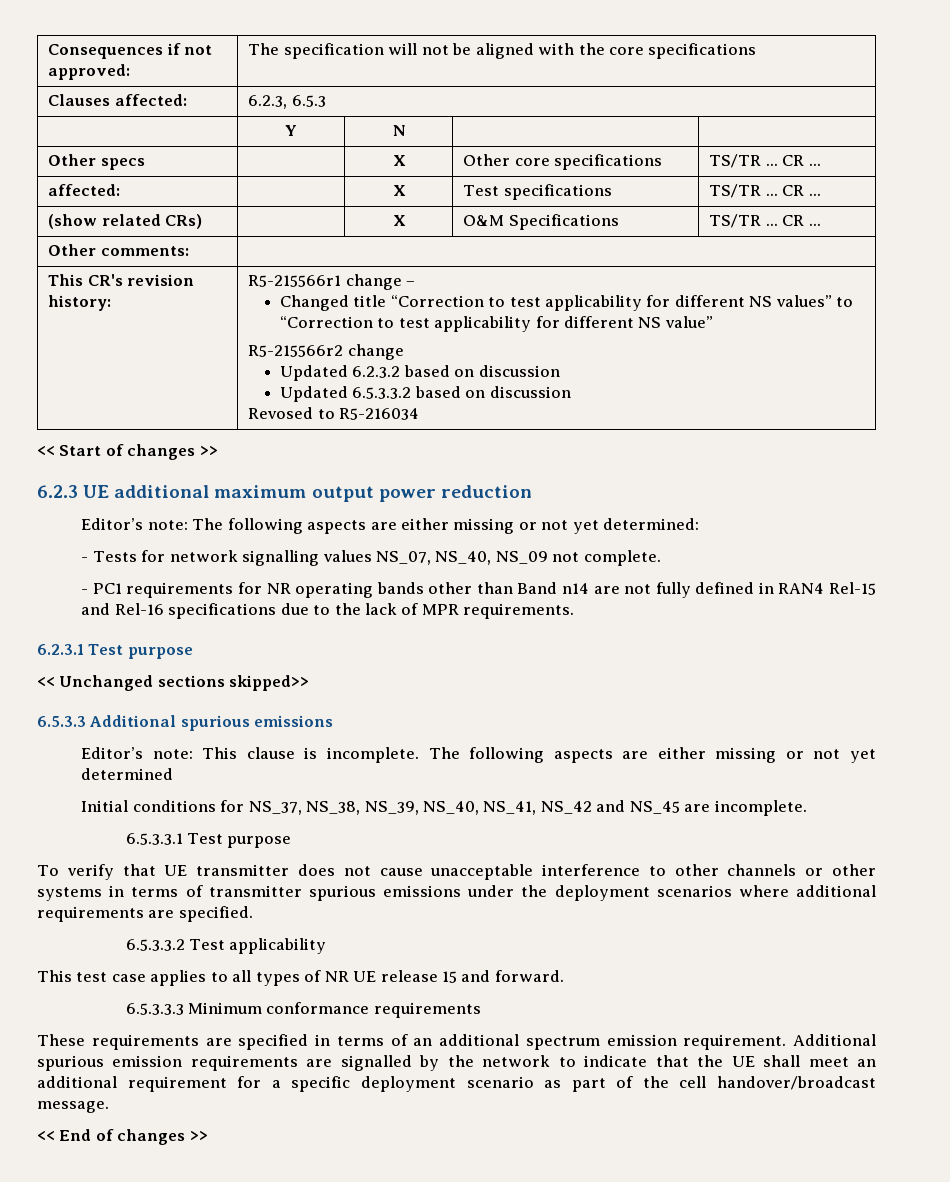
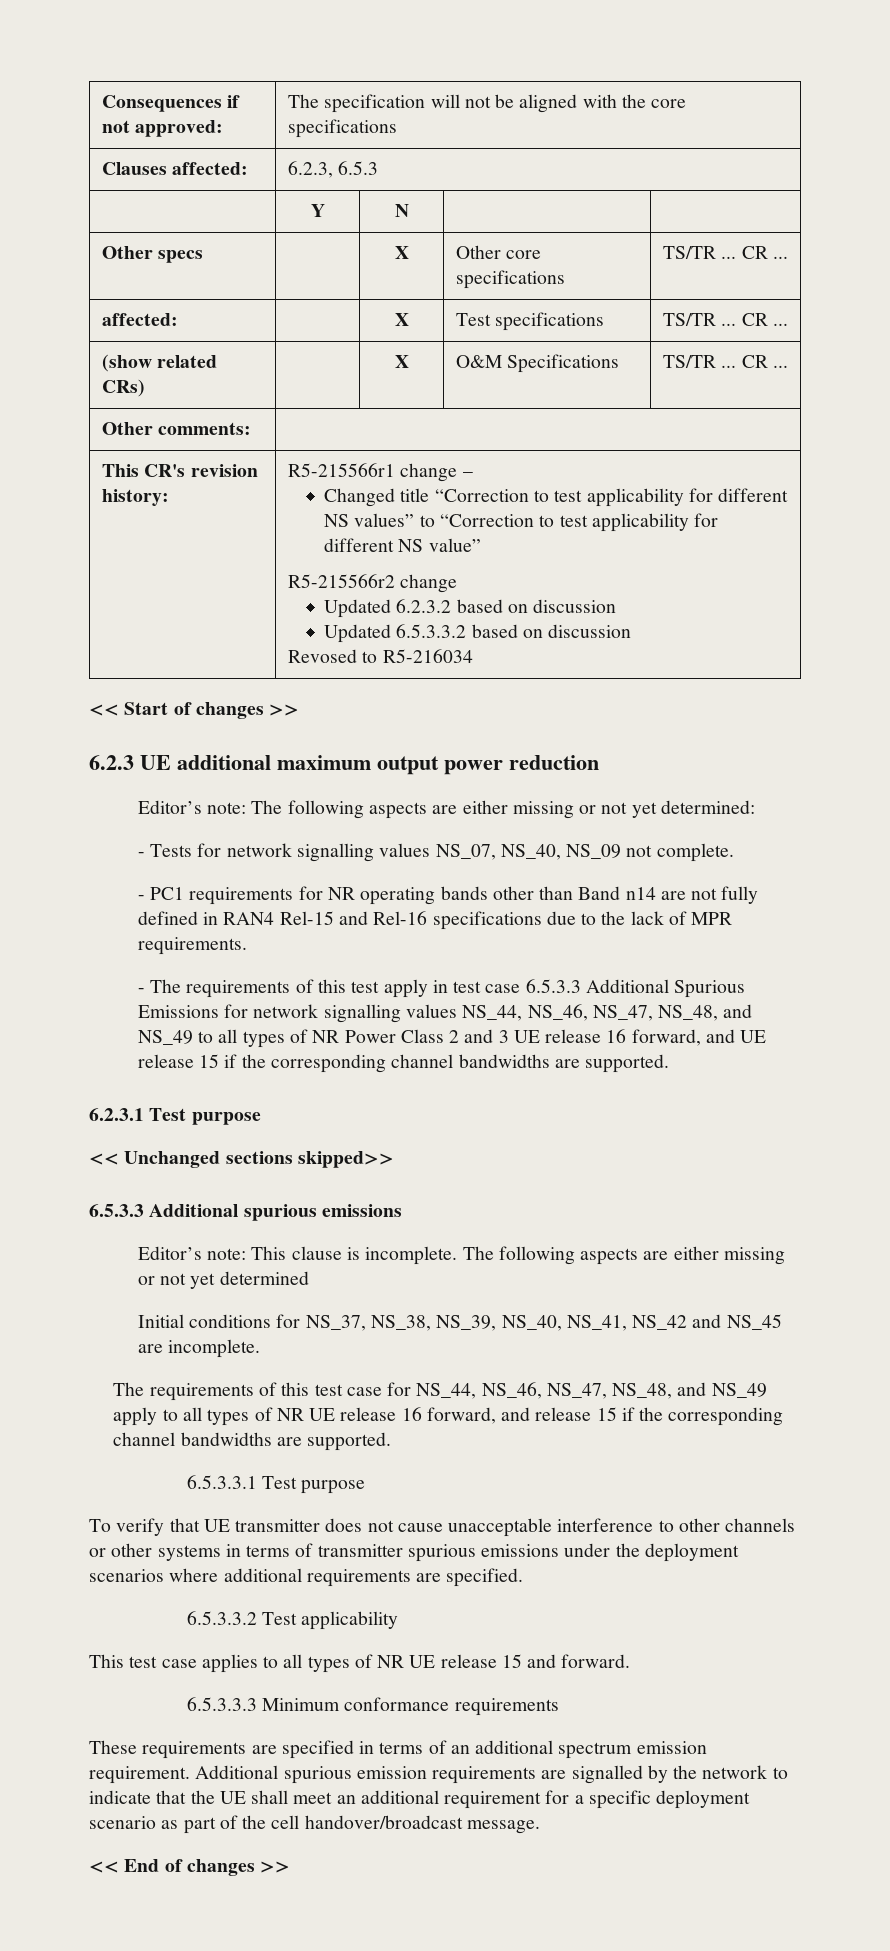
(575, 611) none -> [137,979,746,998] [137,1004,753,1023] [137,1029,767,1048] [137,1054,670,1073] // - The requirements of this test apply in test case 6.5.3.3 Additional Spurious Emissions for network signalling values NS_44, NS_46, NS_47, NS_48, and NS_49 to all types of NR Power Class 2 and 3 UE release 16 forward, and UE release 15 if the corresponding channel bandwidths are supported.
(807, 808) none -> [113,1382,767,1401] [113,1407,784,1426] [113,1432,392,1451] // The requirements of this test case for NS_44, NS_46, NS_47, NS_48, and NS_49 apply to all types of NR UE release 16 forward, and release 15 if the corresponding channel bandwidths are supported.

